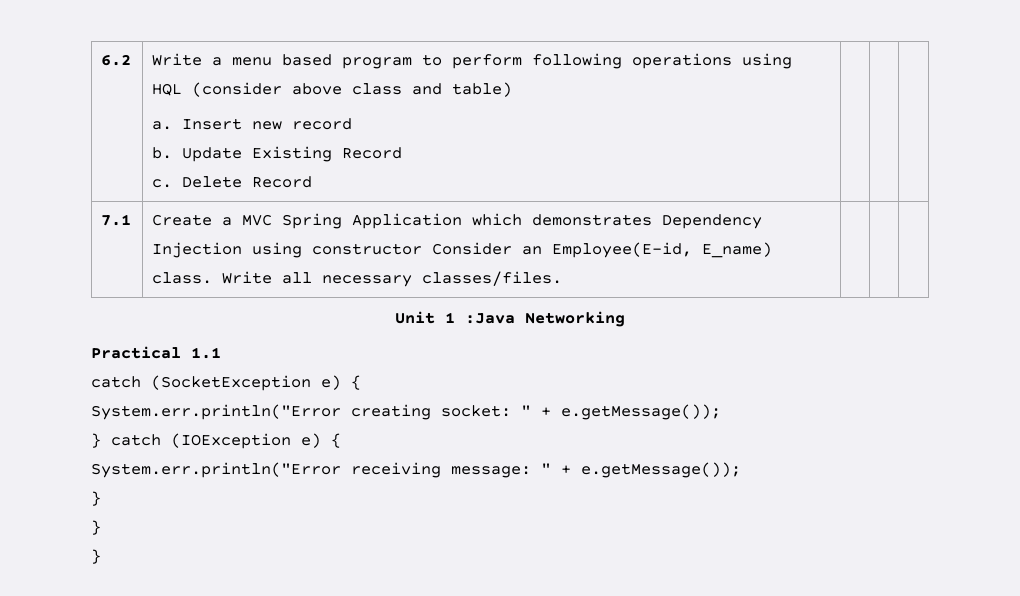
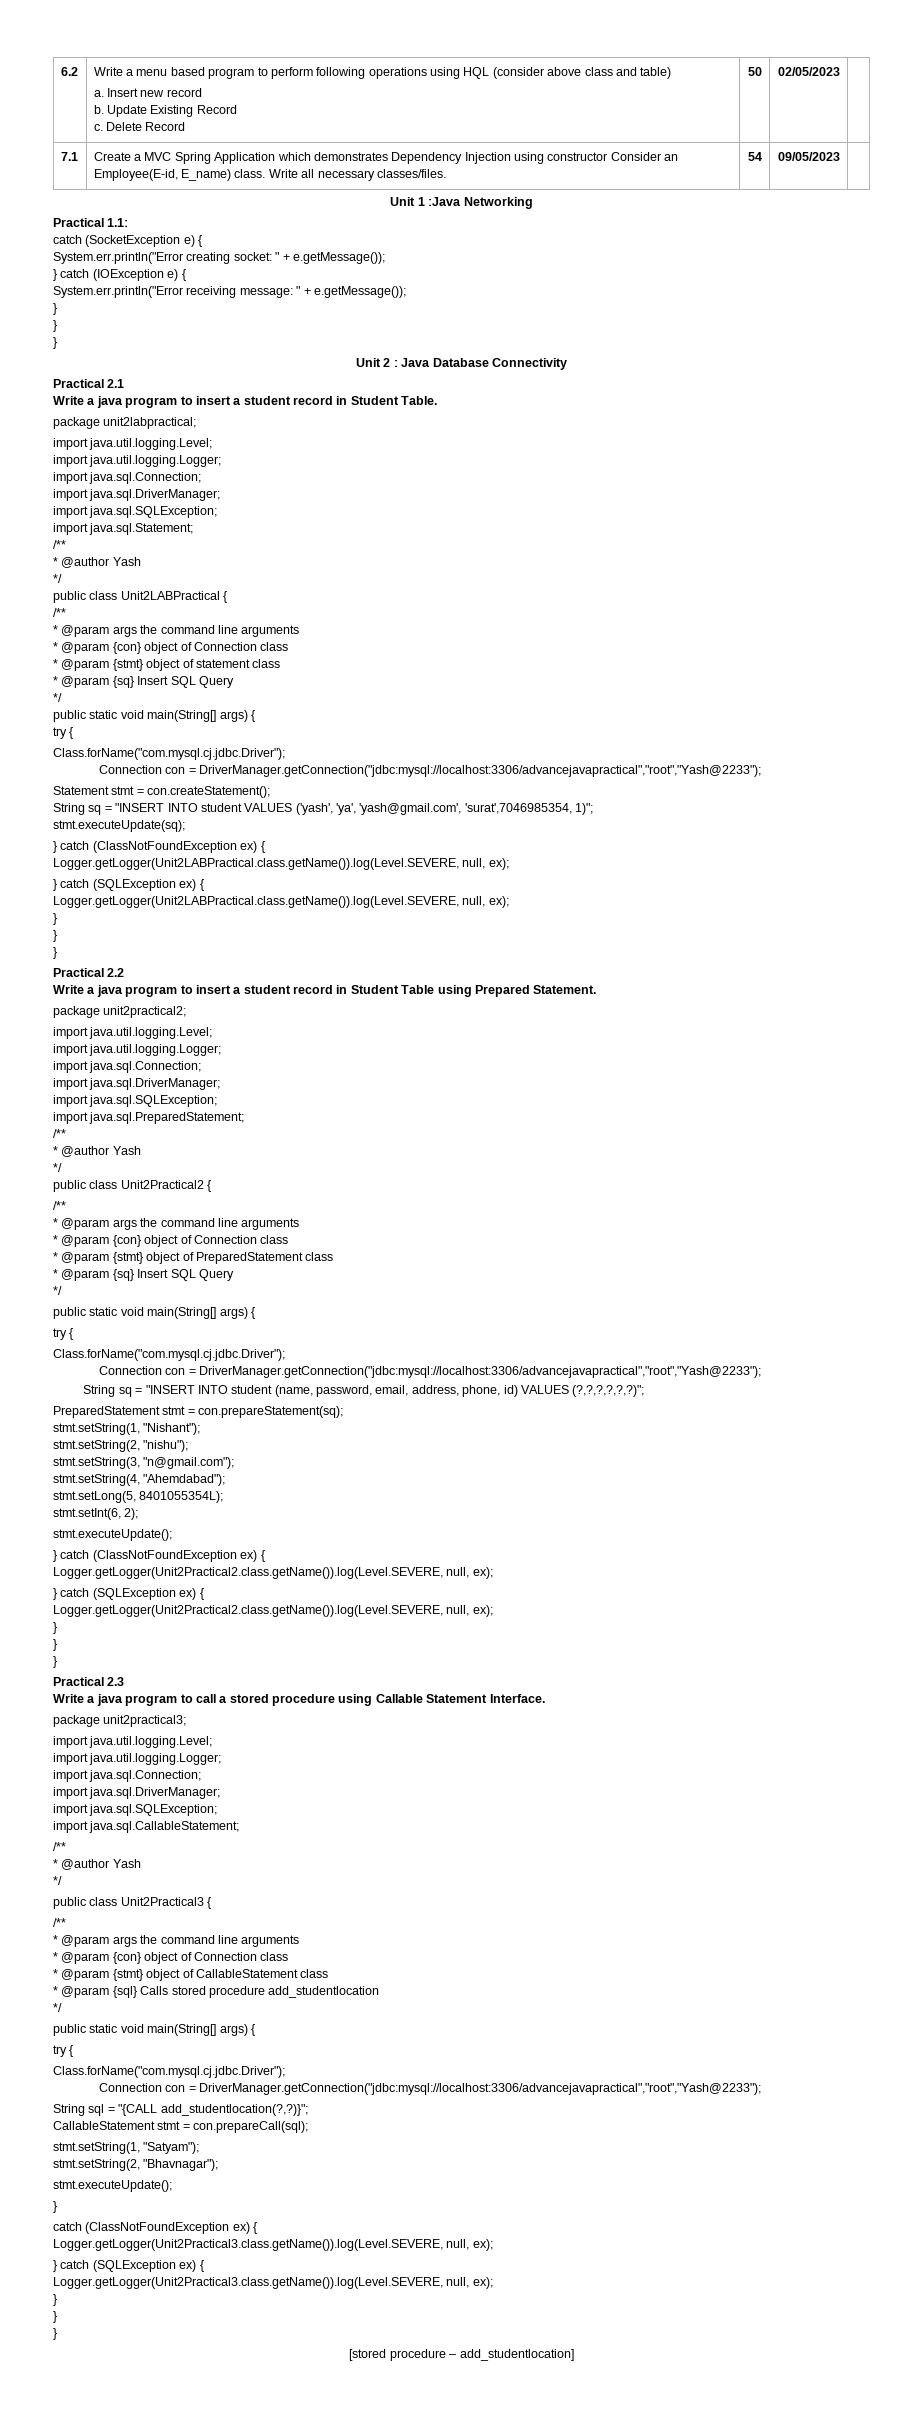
(313, 182) | -> [747,67,762,76] [777,67,840,76] 50 | 02/05/2023
(563, 278) | -> [747,152,762,161] [777,152,840,161] 54 | 09/05/2023
[191,347,221,359] 1.1 -> [107,218,129,227] 1.1:
(101, 556) none -> [356,358,567,370] [53,379,125,388] [53,396,438,408] [53,417,197,429] [53,438,213,450] [53,455,222,467] [53,472,202,484] [53,489,221,501] [53,506,218,518] [53,523,194,535] [53,540,66,549] [53,557,141,568] [53,574,62,583] [53,591,228,603] [53,608,66,617] [53,625,300,637] [53,642,289,654] [53,659,281,671] [53,676,234,688] [53,693,62,702] [53,710,255,722] [53,727,74,739] [53,748,285,760] [99,765,762,777] [53,786,271,798] [53,803,594,815] [53,820,185,832] [53,841,265,853] [53,858,509,870] [53,879,204,891] [53,896,509,908] [53,913,57,925] [53,930,57,942] [53,947,57,959] [53,968,125,977] [53,985,597,997] [53,1006,187,1018] [53,1027,213,1039] [53,1044,222,1056] [53,1061,202,1073] [53,1078,221,1090] [53,1095,218,1107] [53,1112,245,1124] [53,1129,66,1138] [53,1146,141,1157] [53,1163,62,1172] [53,1180,212,1192] [53,1201,66,1210] [53,1218,300,1230] [53,1235,289,1247] [53,1252,334,1264] [53,1269,234,1281] [53,1286,62,1295] [53,1307,255,1319] [53,1328,74,1340] [53,1349,285,1361] [99,1366,762,1378] [83,1385,645,1397] [53,1406,344,1418] [53,1423,201,1435] [53,1440,189,1452] [53,1457,235,1469] [53,1474,226,1486] [53,1491,224,1503] [53,1508,139,1520] [53,1529,172,1541] [53,1550,265,1562] [53,1567,493,1579] [53,1588,204,1600] [53,1605,493,1617] [53,1622,57,1634] [53,1639,57,1651] [53,1656,57,1668] [53,1677,125,1686] [53,1694,545,1706] [53,1715,187,1727] [53,1736,213,1748] [53,1753,222,1765] [53,1770,202,1782] [53,1787,221,1799] [53,1804,218,1816] [53,1821,240,1833] [53,1842,66,1851] [53,1859,141,1870] [53,1876,62,1885] [53,1897,212,1909] [53,1918,66,1927] [53,1935,300,1947] [53,1952,289,1964] [53,1969,329,1981] [53,1986,380,1998] [53,2003,62,2012] [53,2024,255,2036] [53,2045,74,2057] [53,2066,285,2078] [99,2083,762,2095] [53,2104,308,2116] [53,2121,309,2133] [53,2142,200,2154] [53,2159,219,2171] [53,2180,172,2192] [53,2201,57,2213] [53,2222,258,2234] [53,2239,493,2251] [53,2260,204,2272] [53,2277,493,2289] [53,2294,57,2306] [53,2311,57,2323] [53,2328,57,2340] [349,2349,574,2361] // Unit 2 : Java Database Connectivity // Practical 2.1 // Write a java program to insert a student record in Student Table. // package unit2labpractical; // import java.util.logging.Level; // import java.util.logging.Logger; // import java.sql.Connection; // import java.sql.DriverManager; // import java.sql.SQLException; // import java.sql.Statement; // /** // * @author Yash // */ // public class Unit2LABPractical { // /** // * @param args the command line arguments // * @param {con} object of Connection class // * @param {stmt} object of statement class // * @param {sq} Insert SQL Query // */ // public static void main(String[] args) { // try { // Class.forName("com.mysql.cj.jdbc.Driver"); // Connection con = DriverManager.getConnection("jdbc:mysql://localhost:3306/advancejavapractical","root","Yash@2233"); // Statement stmt = con.createStatement(); // String sq = "INSERT INTO student VALUES ('yash', 'ya', 'yash@gmail.com', 'surat',7046985354, 1)"; // stmt.executeUpdate(sq); // } catch (ClassNotFoundException ex) { // Logger.getLogger(Unit2LABPractical.class.getName()).log(Level.SEVERE, null, ex); // } catch (SQLException ex) { // Logger.getLogger(Unit2LABPractical.class.getName()).log(Level.SEVERE, null, ex); // } // } // } // Practical 2.2 // Write a java program to insert a student record in Student Table using Prepared Statement. // package unit2practical2; // import java.util.logging.Level; // import java.util.logging.Logger; // import java.sql.Connection; // import java.sql.DriverManager; // import java.sql.SQLException; // import java.sql.PreparedStatement; // /** // * @author Yash // */ // public class Unit2Practical2 { // /** // * @param args the command line arguments // * @param {con} object of Connection class // * @param {stmt} object of PreparedStatement class // * @param {sq} Insert SQL Query // */ // public static void main(String[] args) { // try { // Class.forName("com.mysql.cj.jdbc.Driver"); // Connection con = DriverManager.getConnection("jdbc:mysql://localhost:3306/advancejavapractical","root","Yash@2233"); // String sq = "INSERT INTO student (name, password, email, address, phone, id) VALUES (?,?,?,?,?,?)"; // PreparedStatement stmt = con.prepareStatement(sq); // stmt.setString(1, "Nishant"); // stmt.setString(2, "nishu"); // stmt.setString(3, "n@gmail.com"); // stmt.setString(4, "Ahemdabad"); // stmt.setLong(5, 8401055354L); // stmt.setInt(6, 2); // stmt.executeUpdate(); // } catch (ClassNotFoundException ex) { // Logger.getLogger(Unit2Practical2.class.getName()).log(Level.SEVERE, null, ex); // } catch (SQLException ex) { // Logger.getLogger(Unit2Practical2.class.getName()).log(Level.SEVERE, null, ex); // } // } // } // Practical 2.3 // Write a java program to call a stored procedure using Callable Statement Interface. // package unit2practical3; // import java.util.logging.Level; // import java.util.logging.Logger; // import java.sql.Connection; // import java.sql.DriverManager; // import java.sql.SQLException; // import java.sql.CallableStatement; // /** // * @author Yash // */ // public class Unit2Practical3 { // /** // * @param args the command line arguments // * @param {con} object of Connection class // * @param {stmt} object of CallableStatement class // * @param {sql} Calls stored procedure add_studentlocation // */ // public static void main(String[] args) { // try { // Class.forName("com.mysql.cj.jdbc.Driver"); // Connection con = DriverManager.getConnection("jdbc:mysql://localhost:3306/advancejavapractical","root","Yash@2233"); // String sql = "{CALL add_studentlocation(?,?)}"; // CallableStatement stmt = con.prepareCall(sql); // stmt.setString(1, "Satyam"); // stmt.setString(2, "Bhavnagar"); // stmt.executeUpdate(); // } // catch (ClassNotFoundException ex) { // Logger.getLogger(Unit2Practical3.class.getName()).log(Level.SEVERE, null, ex); // } catch (SQLException ex) { // Logger.getLogger(Unit2Practical3.class.getName()).log(Level.SEVERE, null, ex); // } // } // } // [stored procedure – add_studentlocation]

